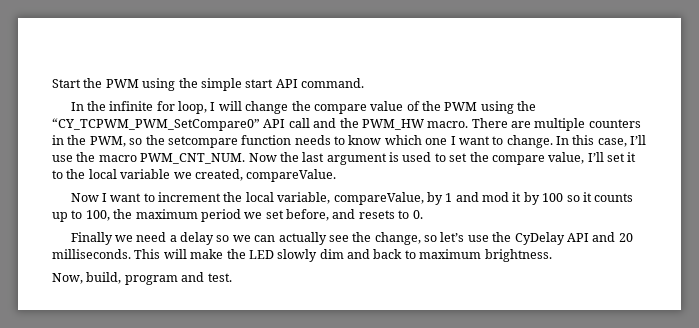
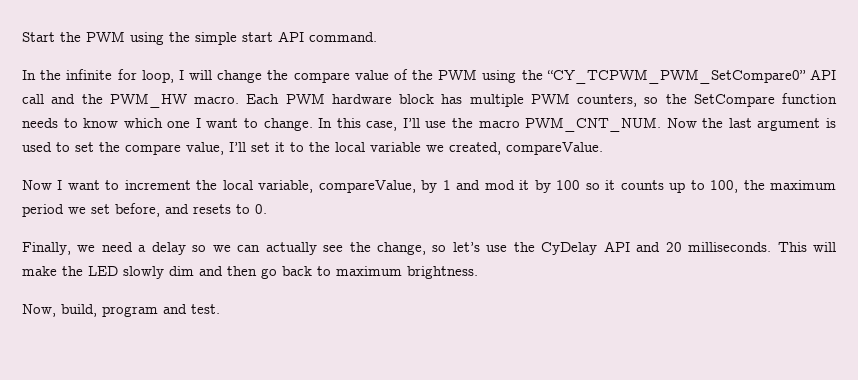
[471,118,641,131] [52,135,126,147] There are multiple counters in the PWM, -> [246,93,637,107] Each PWM hardware block has multiple PWM counters,
[167,136,238,148] setcompare -> [693,94,775,107] SetCompare
[70,232,113,245] Finally -> [22,242,71,255] Finally,
(370, 254) none -> [227,266,277,279] then go

